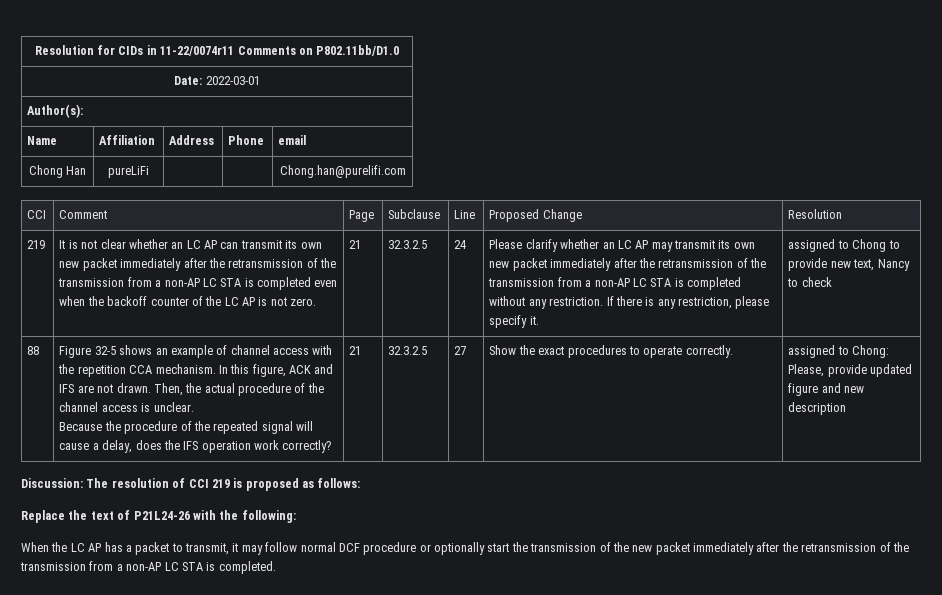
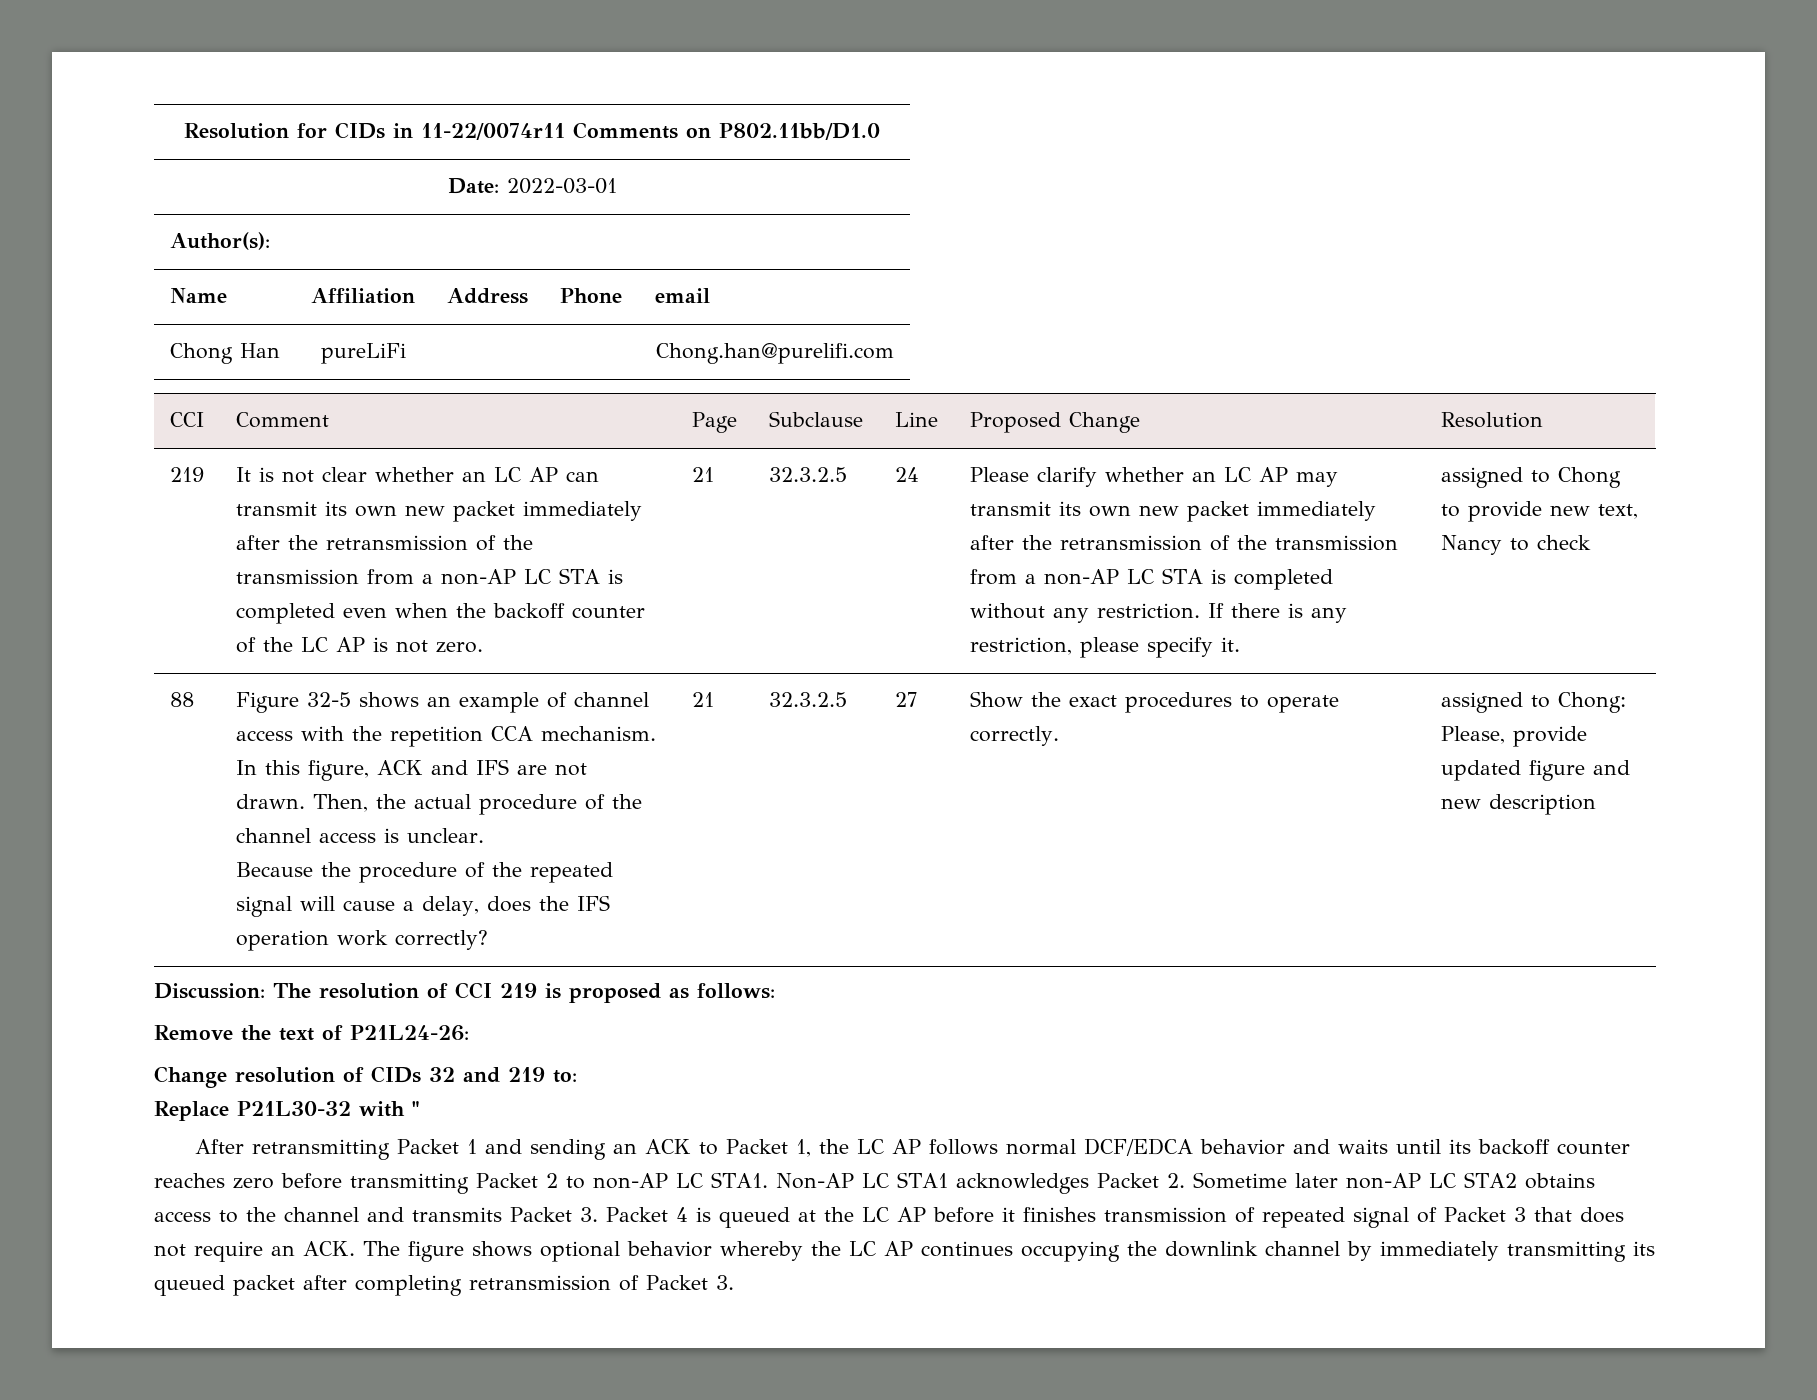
[21,510,65,523] Replace -> [154,1025,233,1040] Remove
[133,510,296,523] [21,542,909,555] [20,561,276,574] P21L24-26 with the following: // When the LC AP has a packet to transmit, it may follow normal DCF procedure or optionally start the transmission of the new packet immediately after the retransmission of the transmission from a non-AP LC STA is completed. -> [350,1025,469,1041] [154,1066,577,1088] [154,1101,420,1121] [194,1138,1630,1160] [154,1172,1595,1194] [154,1207,1624,1228] [154,1241,1655,1262] [154,1275,734,1296] P21L24-26: // Change resolution of CIDs 32 and 219 to: // Replace P21L30-32 with " // After retransmitting Packet 1 and sending an ACK to Packet 1, the LC AP follows normal DCF/EDCA behavior and waits until its backoff counter reaches zero before transmitting Packet 2 to non-AP LC STA1. Non-AP LC STA1 acknowledges Packet 2. Sometime later non-AP LC STA2 obtains access to the channel and transmits Packet 3. Packet 4 is queued at the LC AP before it finishes transmission of repeated signal of Packet 3 that does not require an ACK. The figure shows optional behavior whereby the LC AP continues occupying the downlink channel by immediately transmitting its queued packet after completing retransmission of Packet 3.

